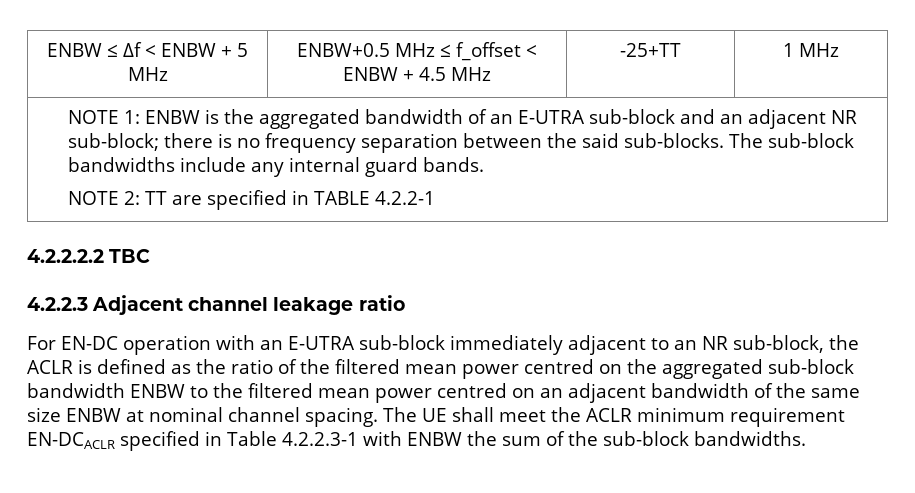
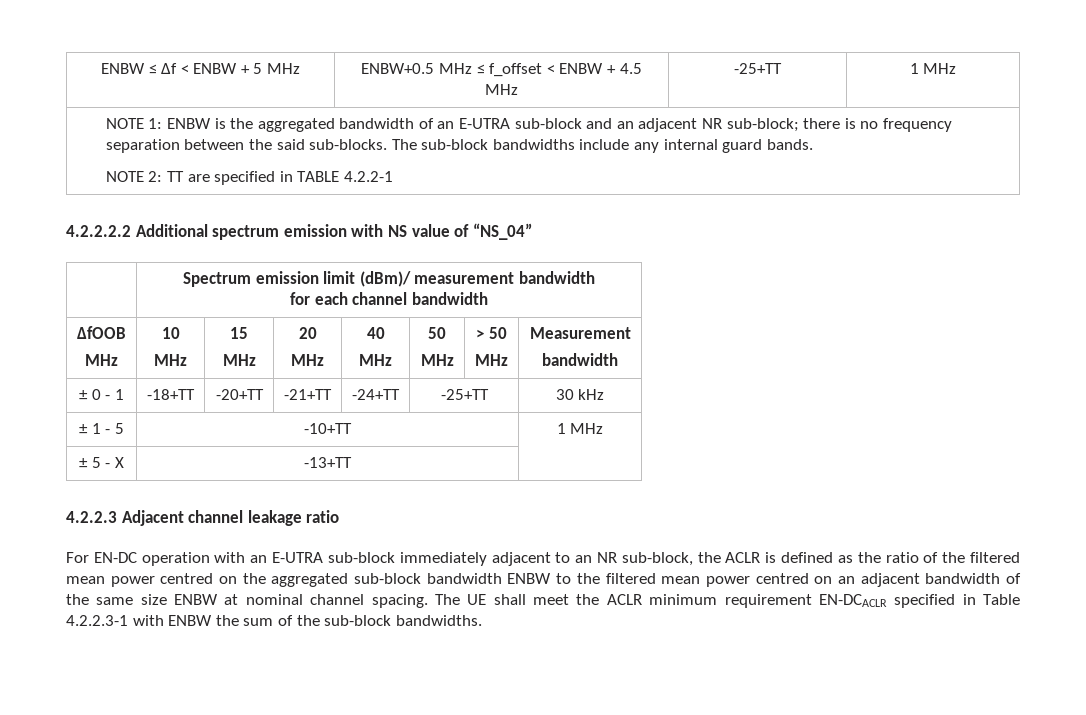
[109,249,151,263] TBC -> [135,223,532,240] [183,271,595,287] [290,292,488,305] [77,326,126,339] [85,354,118,366] [161,327,180,339] [154,354,187,366] [230,327,248,339] [222,354,256,366] [298,327,317,339] [291,354,324,366] [366,327,385,339] [359,354,392,366] [428,327,446,339] [420,354,454,366] [476,327,507,339] [475,354,508,366] [529,327,631,339] [542,353,618,366] [79,389,124,400] [147,389,195,400] [215,389,264,400] [284,389,332,400] [352,389,400,400] [440,389,489,400] [555,389,605,400] [79,423,124,434] [304,423,352,434] [556,423,604,434] [79,457,124,468] [304,457,352,468] Additional spectrum emission with NS value of “NS_04” // | Spectrum emission limit (dBm)/ measurement bandwidth // for each channel bandwidth // ΔfOOB // MHz | 10 // MHz | 15 // MHz | 20 // MHz | 40 // MHz | 50 // MHz | > 50 // MHz | Measurement // bandwidth // ± 0 - 1 | -18+TT | -20+TT | -21+TT | -24+TT | -25+TT | 30 kHz // ± 1 - 5 | -10+TT | 1 MHz // ± 5 - X | -13+TT |

